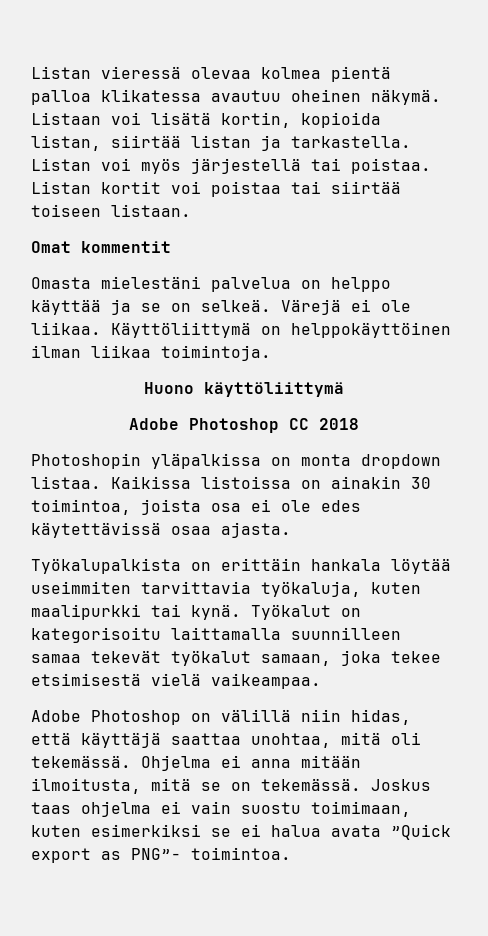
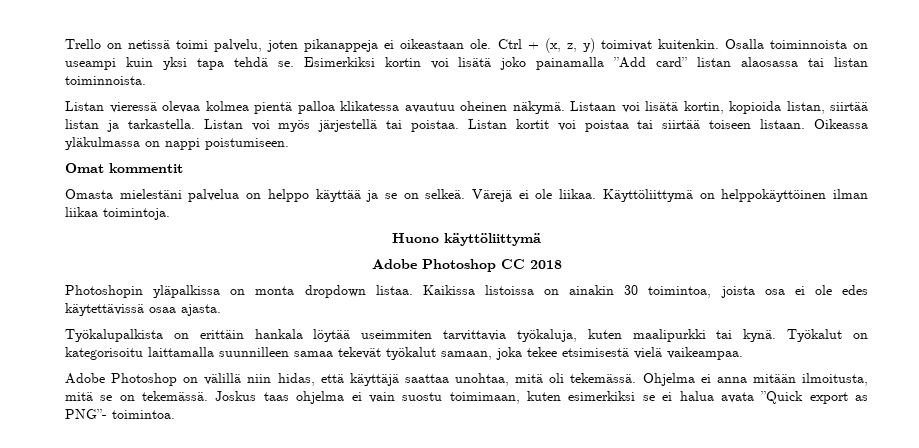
(31, 72) none -> [65,38,868,53] [65,57,869,70] [65,76,146,85] Trello on netissä toimi palvelu, joten pikanappeja ei oikeastaan ole. Ctrl + (x, z, y) toimivat kuitenkin. Osalla toiminnoista on useampi kuin yksi tapa tehdä se. Esimerkiksi kortin voi lisätä joko painamalla ”Add card” listan alaosassa tai listan toiminnoista. //
(191, 210) none -> [813,119,868,129] [65,137,289,150] Oikeassa yläkulmassa on nappi poistumiseen.

